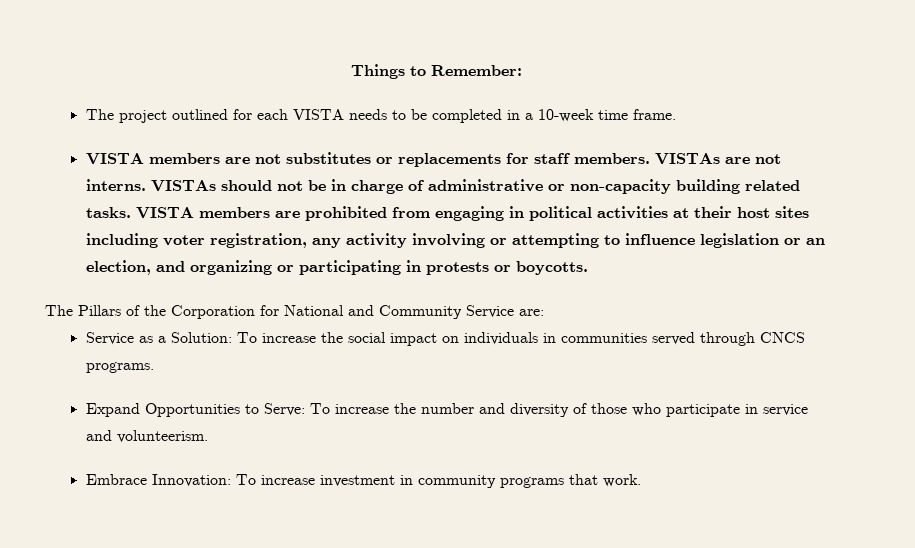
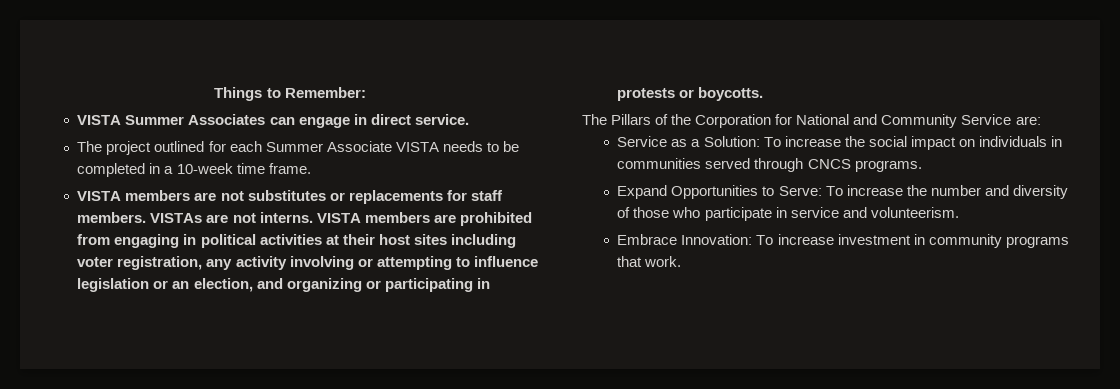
(522, 70) none -> [77,114,469,128] // VISTA Summer Associates can engage in direct service.
(288, 114) none -> [265,141,392,152] Summer Associate
[150,179,800,194] [85,207,131,218] VISTAs should not be in charge of administrative or non-capacity building related tasks. -> (313, 217) none

